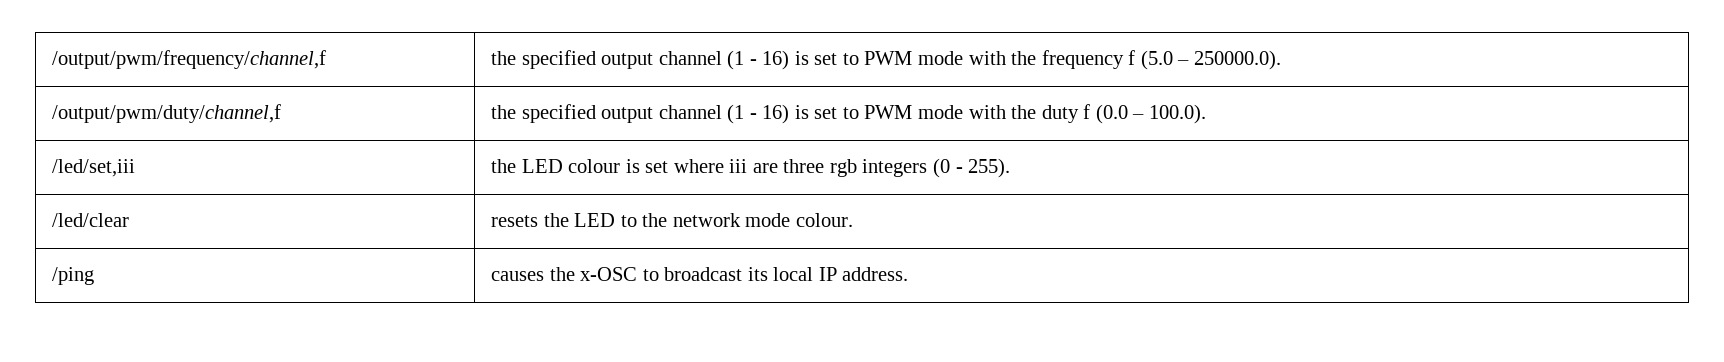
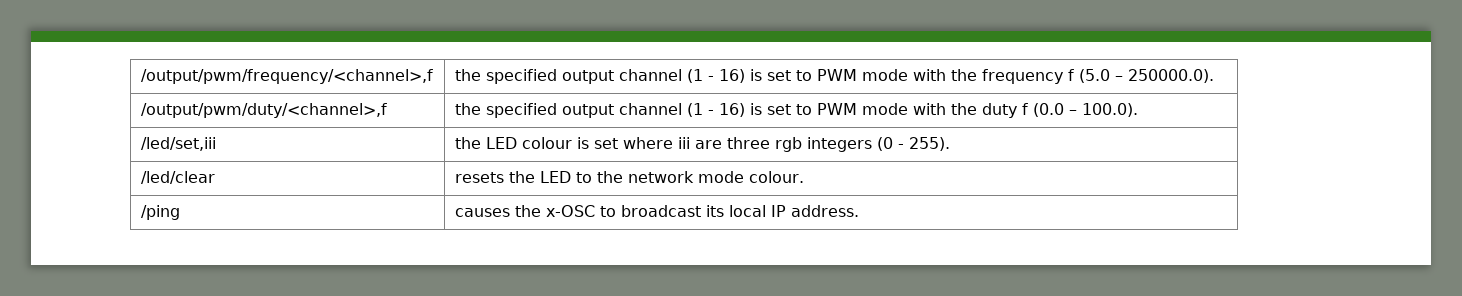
[52,50,327,69] /output/pwm/frequency/channel,f -> [140,69,433,84] /output/pwm/frequency/<channel>,f
[52,104,282,123] /output/pwm/duty/channel,f -> [140,103,387,118] /output/pwm/duty/<channel>,f

